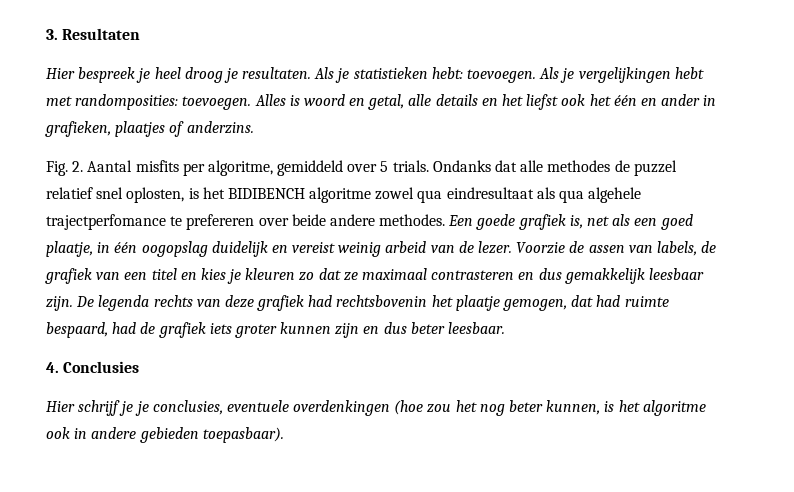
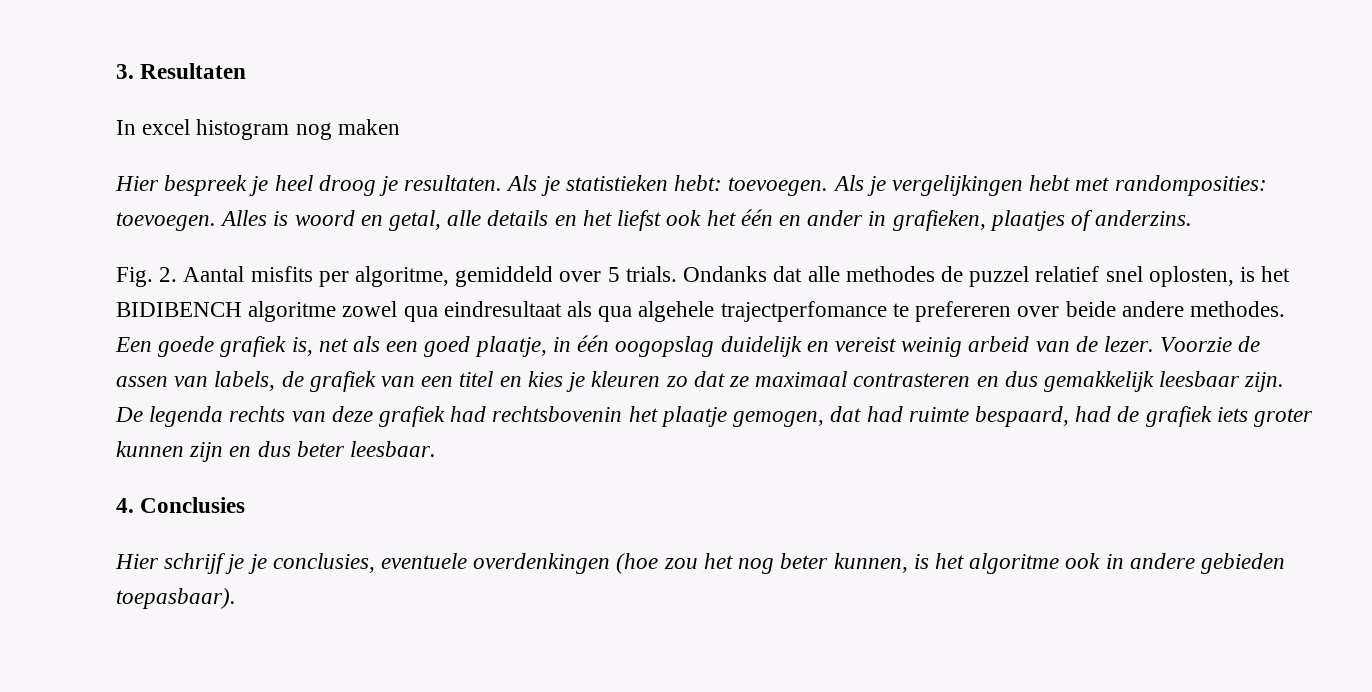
(141, 34) none -> [116,119,400,140] // In excel histogram nog maken

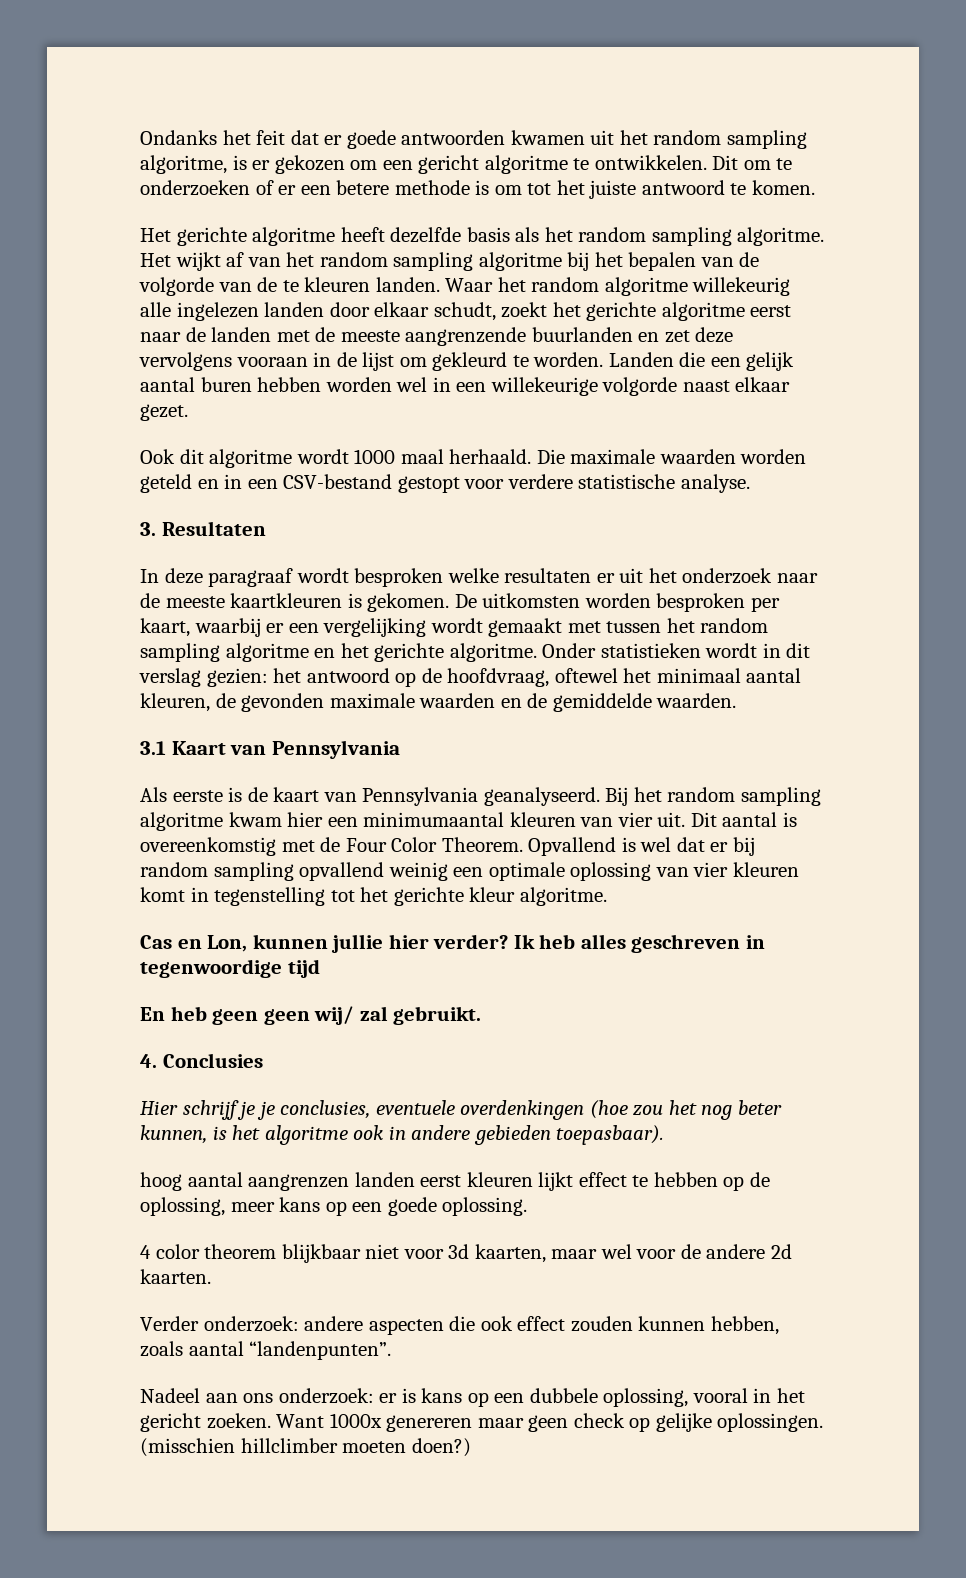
[116,63,247,79] [116,119,400,140] [115,175,1267,196] [116,209,1193,231] [116,266,1291,287] [116,301,1285,322] [115,335,1261,357] [116,371,1285,392] [115,406,1313,427] [116,441,437,462] 3. Resultaten // In excel histogram nog maken // Hier bespreek je heel droog je resultaten. Als je statistieken hebt: toevoegen. Als je vergelijkingen hebt met randomposities: toevoegen. Alles is woord en getal, alle details en het liefst ook het één en ander in grafieken, plaatjes of anderzins. // Fig. 2. Aantal misfits per algoritme, gemiddeld over 5 trials. Ondanks dat alle methodes de puzzel relatief snel oplosten, is het BIDIBENCH algoritme zowel qua eindresultaat als qua algehele trajectperfomance te prefereren over beide andere methodes. Een goede grafiek is, net als een goed plaatje, in één oogopslag duidelijk en vereist weinig arbeid van de lezer. Voorzie de assen van labels, de grafiek van een titel en kies je kleuren zo dat ze maximaal contrasteren en dus gemakkelijk leesbaar zijn. De legenda rechts van deze grafiek had rechtsbovenin het plaatje gemogen, dat had ruimte bespaard, had de grafiek iets groter kunnen zijn en dus beter leesbaar. -> [140,130,807,149] [140,155,793,174] [140,180,815,199] [140,227,825,246] [140,252,760,271] [139,277,791,296] [140,302,792,321] [140,327,734,346] [139,352,795,371] [140,377,791,396] [140,404,188,421] [140,449,807,468] [140,474,750,493] [140,521,266,536] [140,568,818,587] [140,593,780,612] [140,618,769,637] [140,643,811,662] [139,668,802,687] [140,693,737,712] [140,740,400,759] [140,787,821,806] [140,812,797,831] [140,837,755,856] [140,862,799,881] [140,887,607,906] [140,934,765,953] [140,959,320,978] [140,1006,482,1025] Ondanks het feit dat er goede antwoorden kwamen uit het random sampling algoritme, is er gekozen om een gericht algoritme te ontwikkelen. Dit om te onderzoeken of er een betere methode is om tot het juiste antwoord te komen. // Het gerichte algoritme heeft dezelfde basis als het random sampling algoritme. Het wijkt af van het random sampling algoritme bij het bepalen van de volgorde van de te kleuren landen. Waar het random algoritme willekeurig alle ingelezen landen door elkaar schudt, zoekt het gerichte algoritme eerst naar de landen met de meeste aangrenzende buurlanden en zet deze vervolgens vooraan in de lijst om gekleurd te worden. Landen die een gelijk aantal buren hebben worden wel in een willekeurige volgorde naast elkaar gezet. // Ook dit algoritme wordt 1000 maal herhaald. Die maximale waarden worden geteld en in een CSV-bestand gestopt voor verdere statistische analyse. // 3. Resultaten // In deze paragraaf wordt besproken welke resultaten er uit het onderzoek naar de meeste kaartkleuren is gekomen. De uitkomsten worden besproken per kaart, waarbij er een vergelijking wordt gemaakt met tussen het random sampling algoritme en het gerichte algoritme. Onder statistieken wordt in dit verslag gezien: het antwoord op de hoofdvraag, oftewel het minimaal aantal kleuren, de gevonden maximale waarden en de gemiddelde waarden. // 3.1 Kaart van Pennsylvania // Als eerste is de kaart van Pennsylvania geanalyseerd. Bij het random sampling algoritme kwam hier een minimumaantal kleuren van vier uit. Dit aantal is overeenkomstig met de Four Color Theorem. Opvallend is wel dat er bij random sampling opvallend weinig een optimale oplossing van vier kleuren komt in tegenstelling tot het gerichte kleur algoritme. // Cas en Lon, kunnen jullie hier verder? Ik heb alles geschreven in tegenwoordige tijd // En heb geen geen wij/ zal gebruikt.
(236, 598) none -> [140,1172,770,1191] [140,1197,528,1216] [140,1244,792,1263] [140,1269,211,1284] [140,1316,779,1335] [140,1341,392,1360] [140,1388,805,1407] [140,1413,824,1432] [140,1438,471,1457] // hoog aantal aangrenzen landen eerst kleuren lijkt effect te hebben op de oplossing, meer kans op een goede oplossing. // 4 color theorem blijkbaar niet voor 3d kaarten, maar wel voor de andere 2d kaarten. // Verder onderzoek: andere aspecten die ook effect zouden kunnen hebben, zoals aantal “landenpunten”. // Nadeel aan ons onderzoek: er is kans op een dubbele oplossing, vooral in het gericht zoeken. Want 1000x genereren maar geen check op gelijke oplossingen. (misschien hillclimber moeten doen?)

